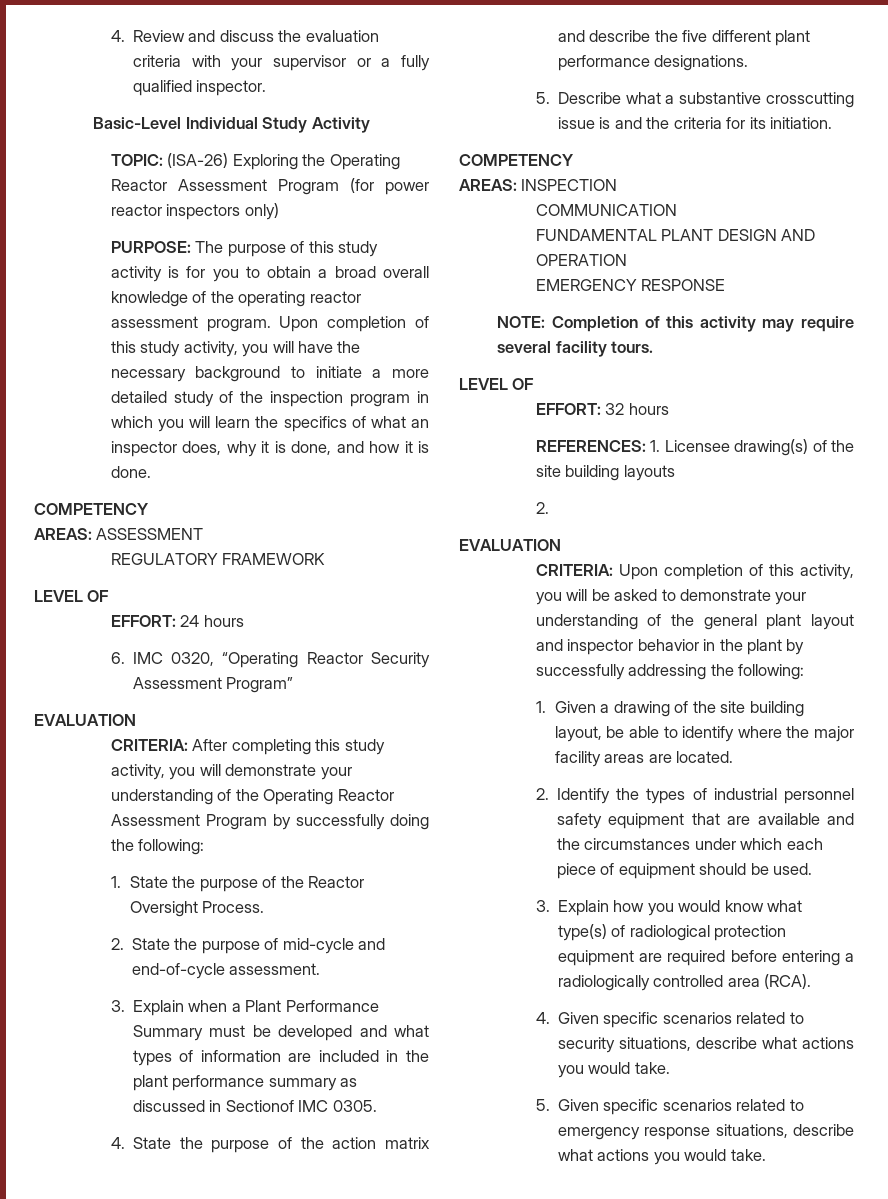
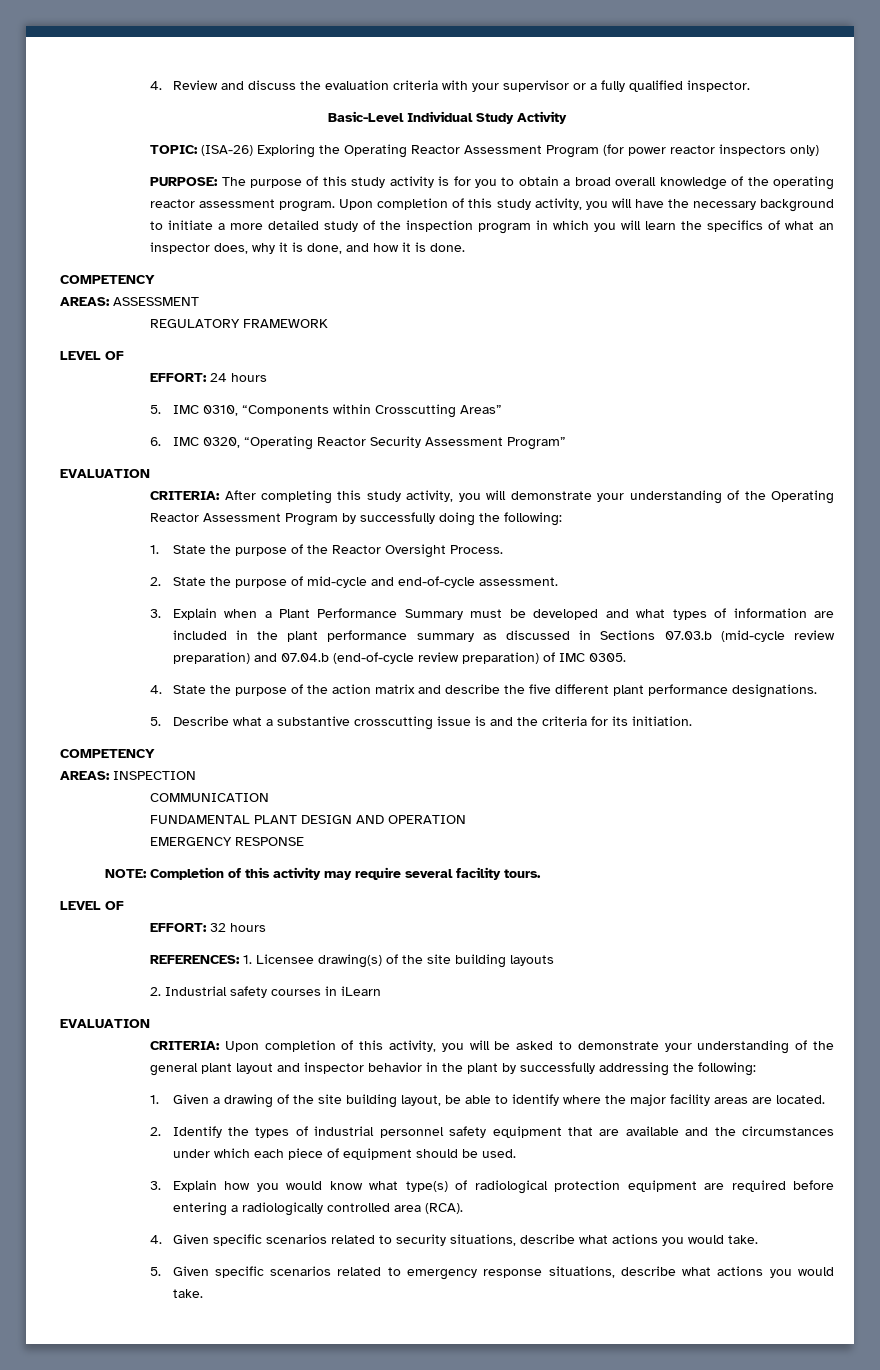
(244, 621) none -> [150,404,502,418] // 5. IMC 0310, “Components within Crosscutting Areas”
[225,1100,294,1112] Sectionof -> [600,630,836,642] [172,652,555,664] Sections 07.03.b (mid-cycle review preparation) and 07.04.b (end-of-cycle review preparation) of
(549, 508) none -> [165,986,382,998] Industrial safety courses in iLearn

